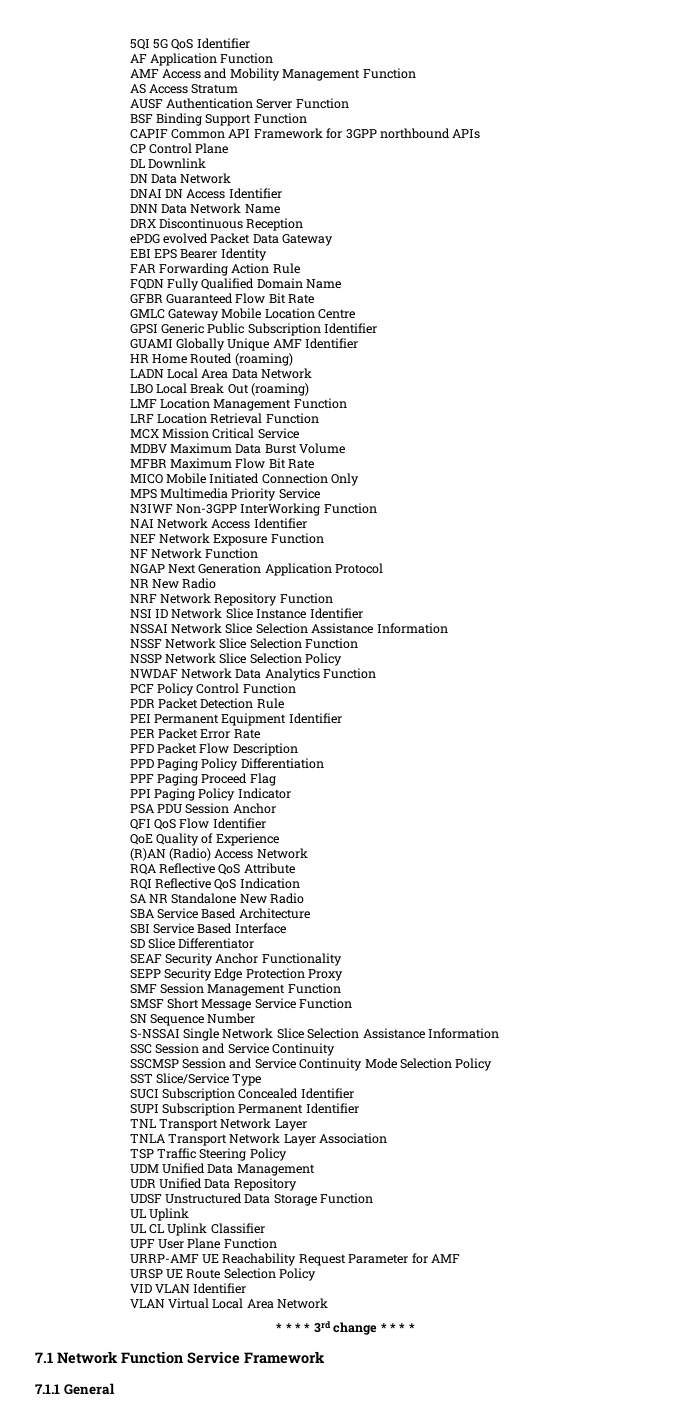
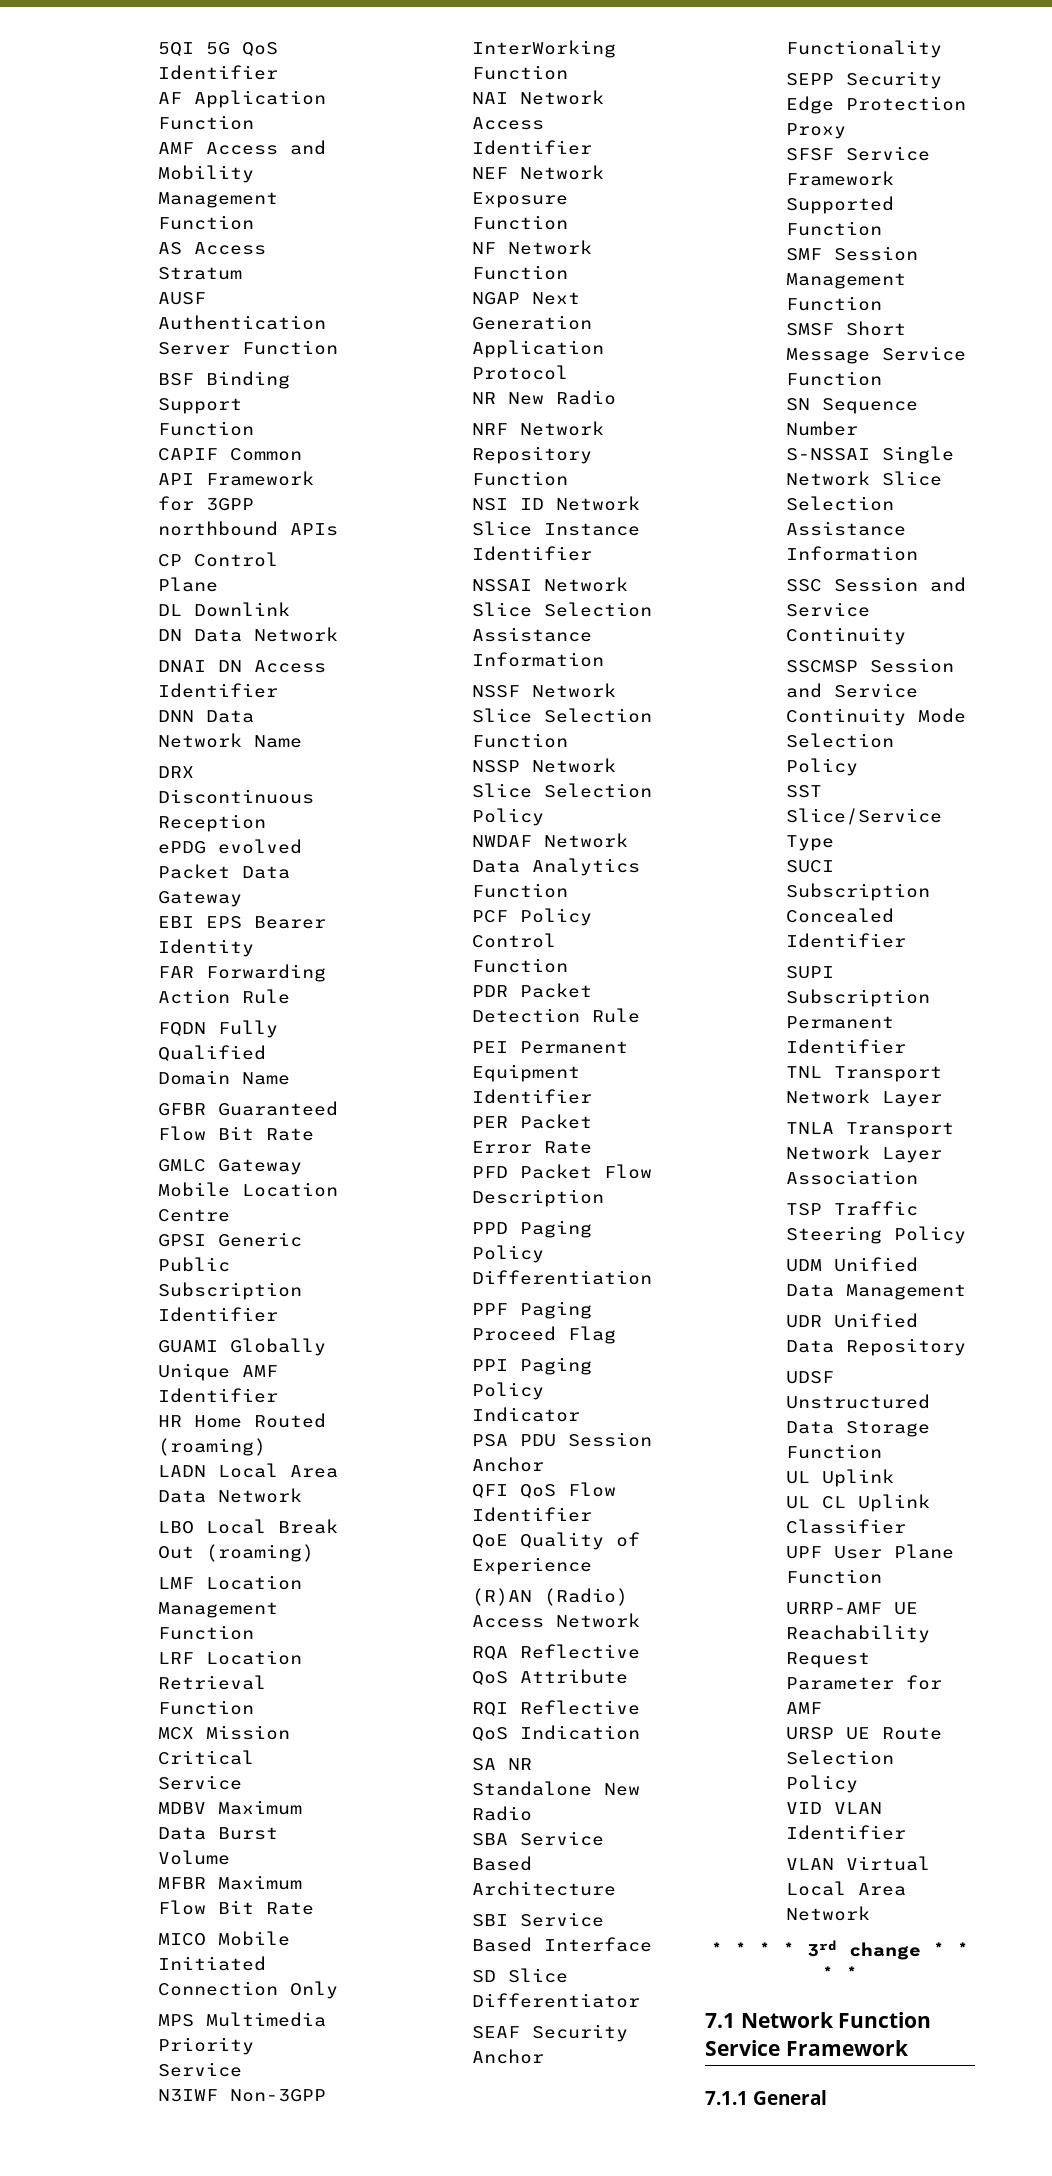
(344, 975) none -> [786,146,930,161] [786,171,894,186] [786,196,894,214] [786,221,882,236] // SFSF Service Framework Supported Function

